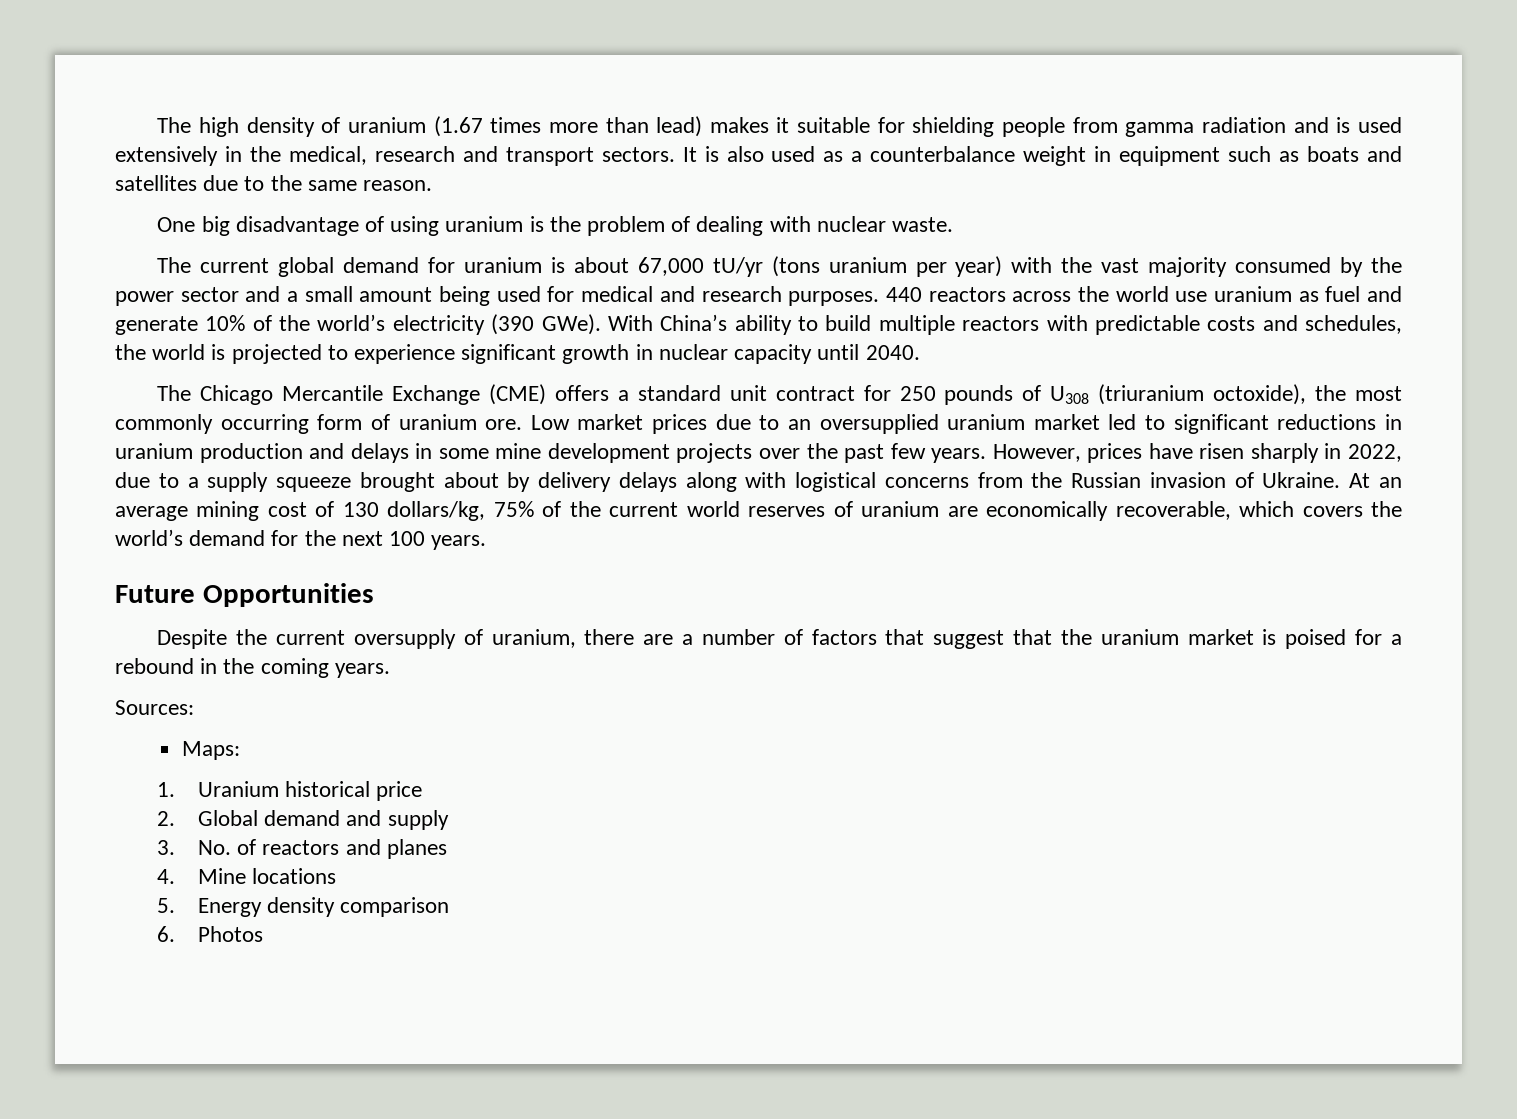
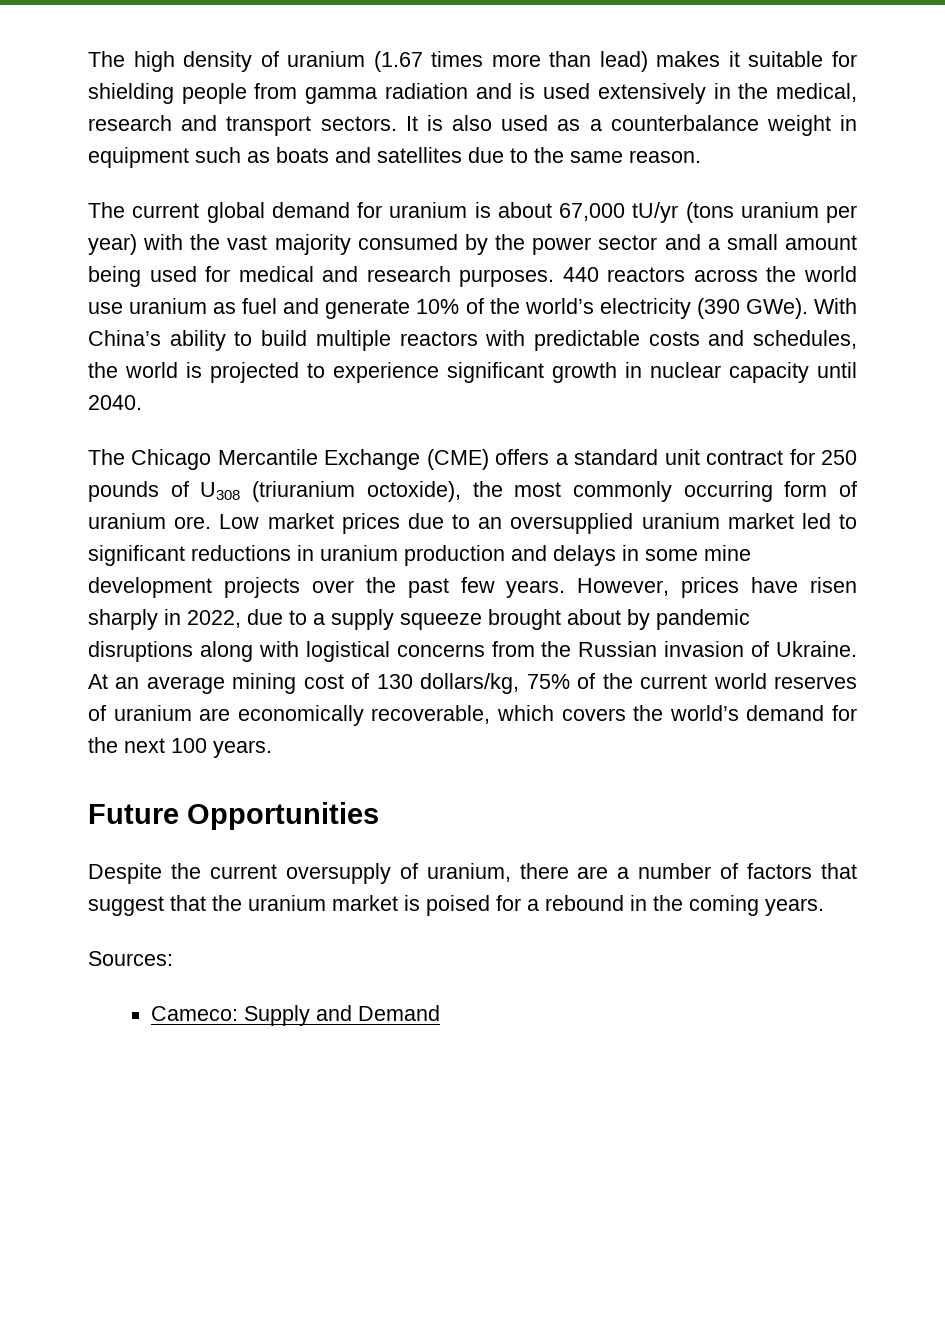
[157,216,954,236] // One big disadvantage of using uranium is the problem of dealing with nuclear waste. -> (701, 156) none
[538,472,677,492] delivery delays -> [656,609,750,630] [88,641,193,662] pandemic disruptions
[181,741,240,760] [156,781,423,801] [156,810,449,830] [156,839,447,859] [156,868,337,884] [156,897,450,917] [156,926,264,942] Maps: // 1. Uranium historical price // 2. Global demand and supply // 3. No. of reactors and planes // 4. Mine locations // 5. Energy density comparison // 6. Photos -> [151,1005,441,1026] Cameco: Supply and Demand

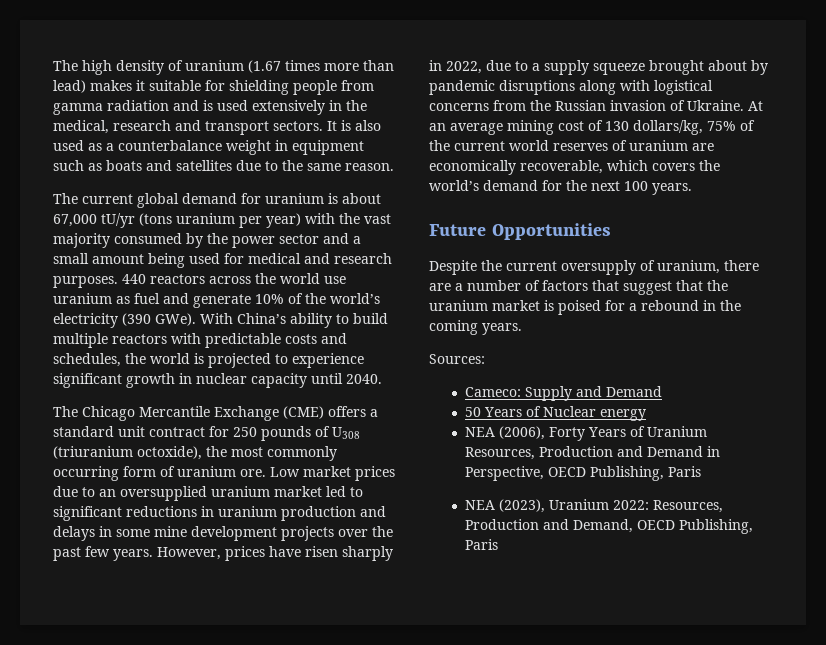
(441, 1013) none -> [464,406,646,421] [464,426,707,441] [464,446,720,460] [464,466,701,481] [464,499,723,513] [464,519,753,534] [464,539,498,550] // 50 Years of Nuclear energy // NEA (2006), Forty Years of Uranium Resources, Production and Demand in Perspective, OECD Publishing, Paris // NEA (2023), Uranium 2022: Resources, Production and Demand, OECD Publishing, Paris

